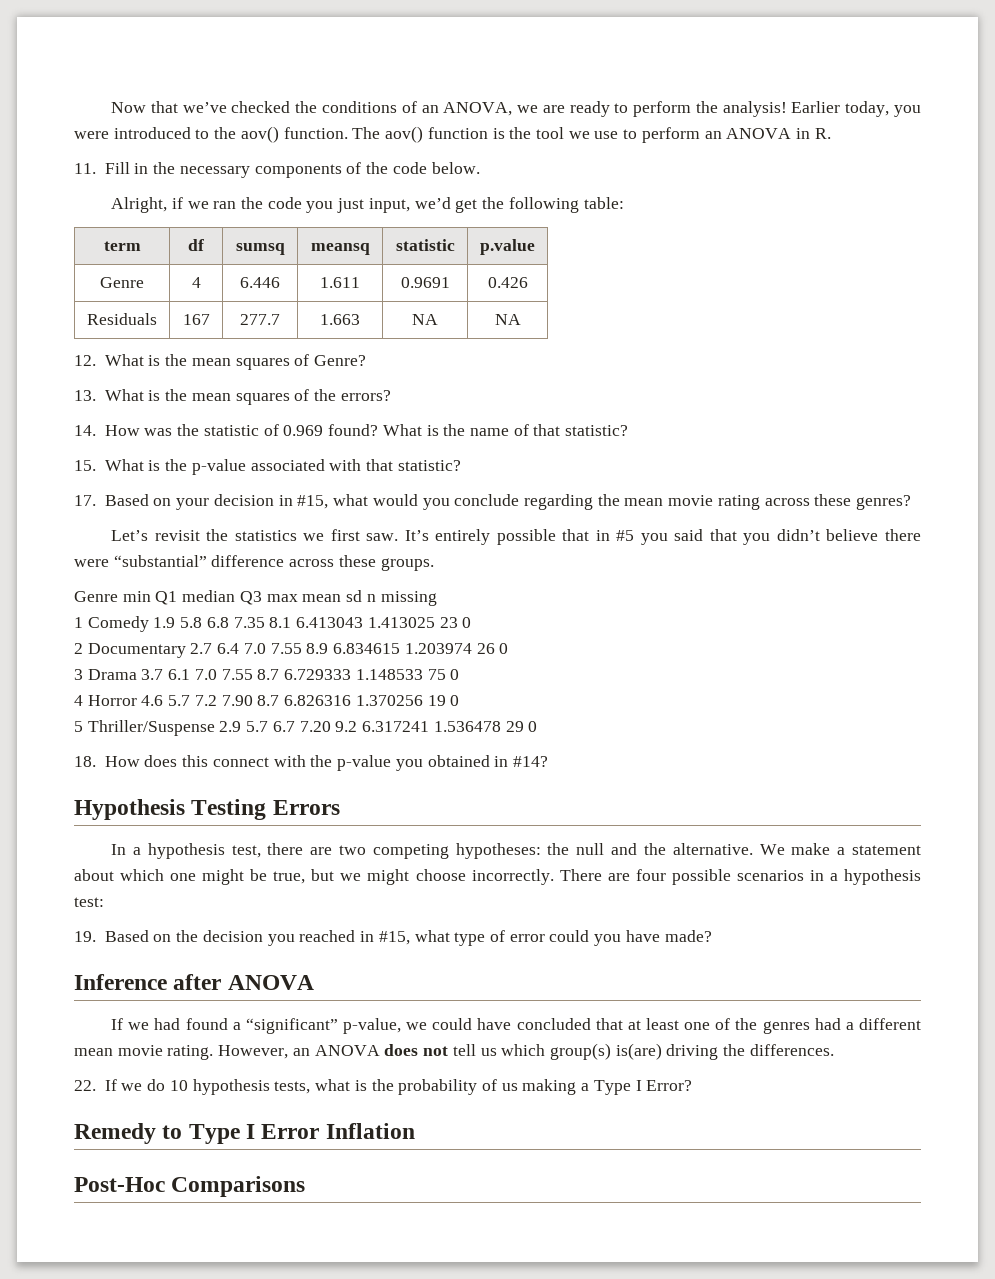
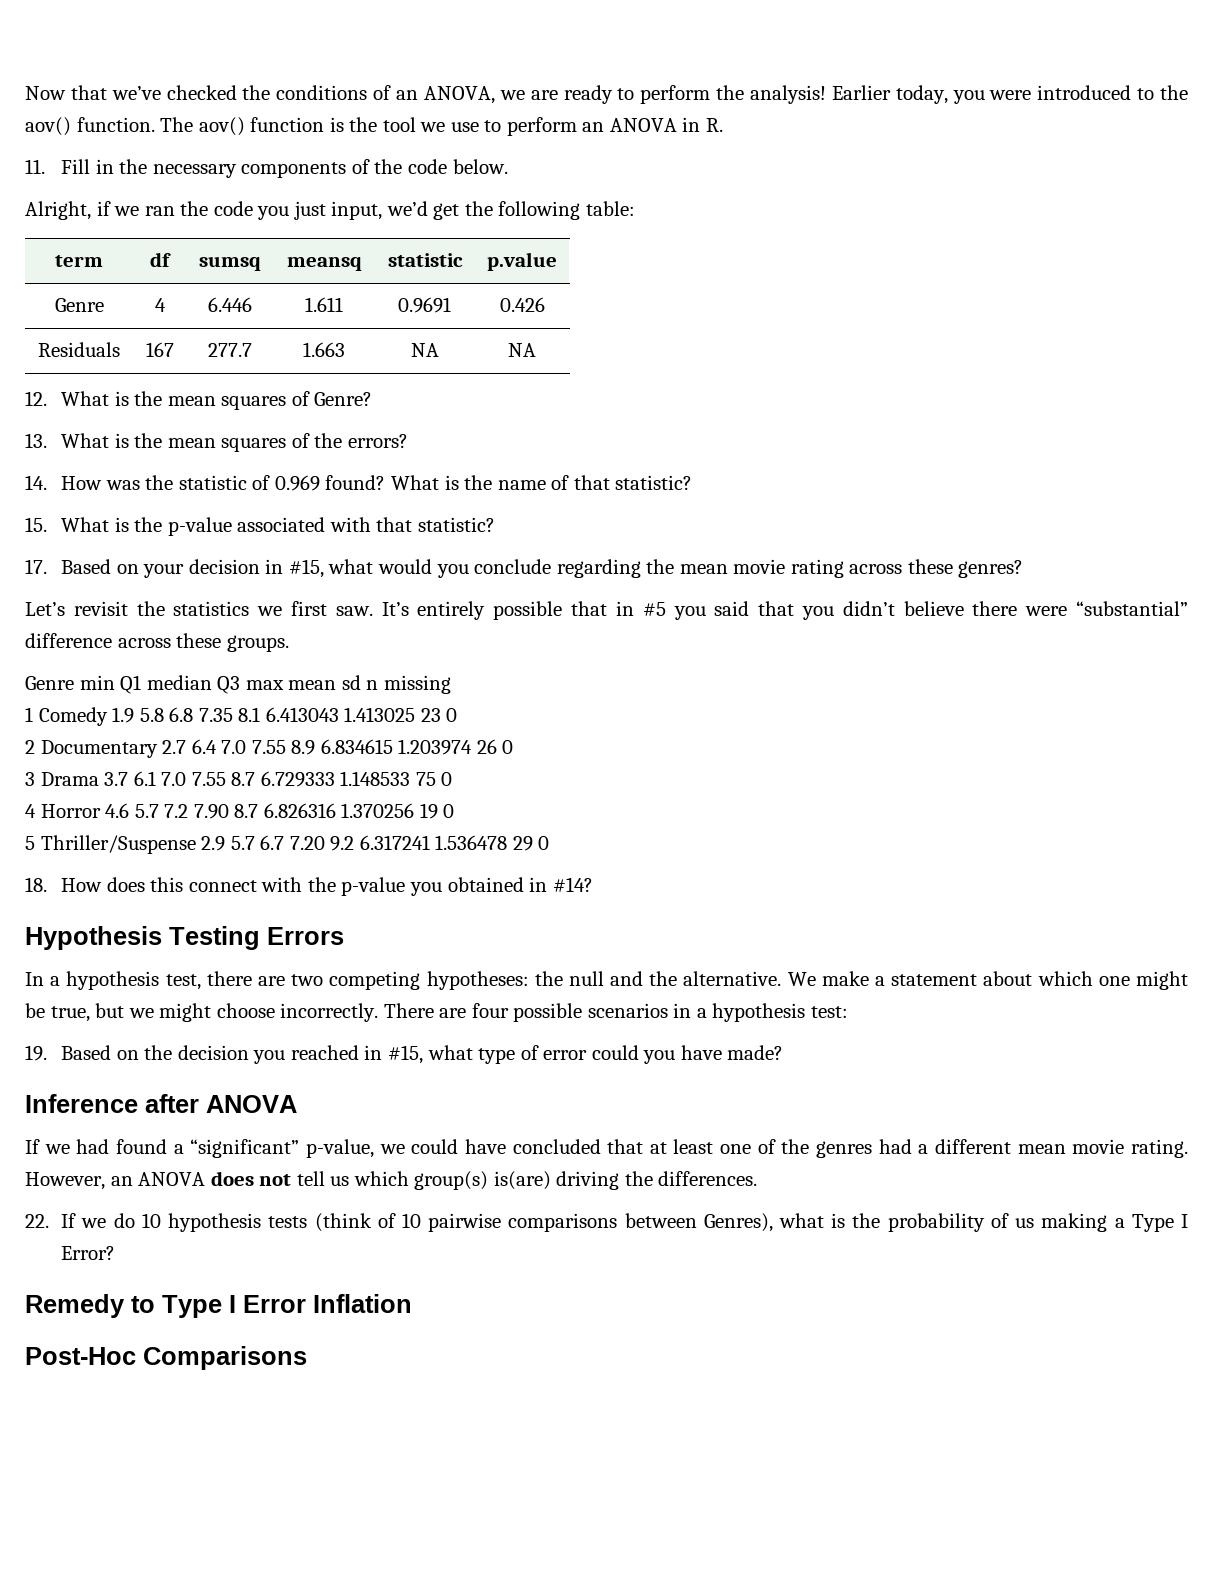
[274,1081,311,1094] tests, -> [268,1213,773,1232] tests (think of 10 pairwise comparisons between Genres),

